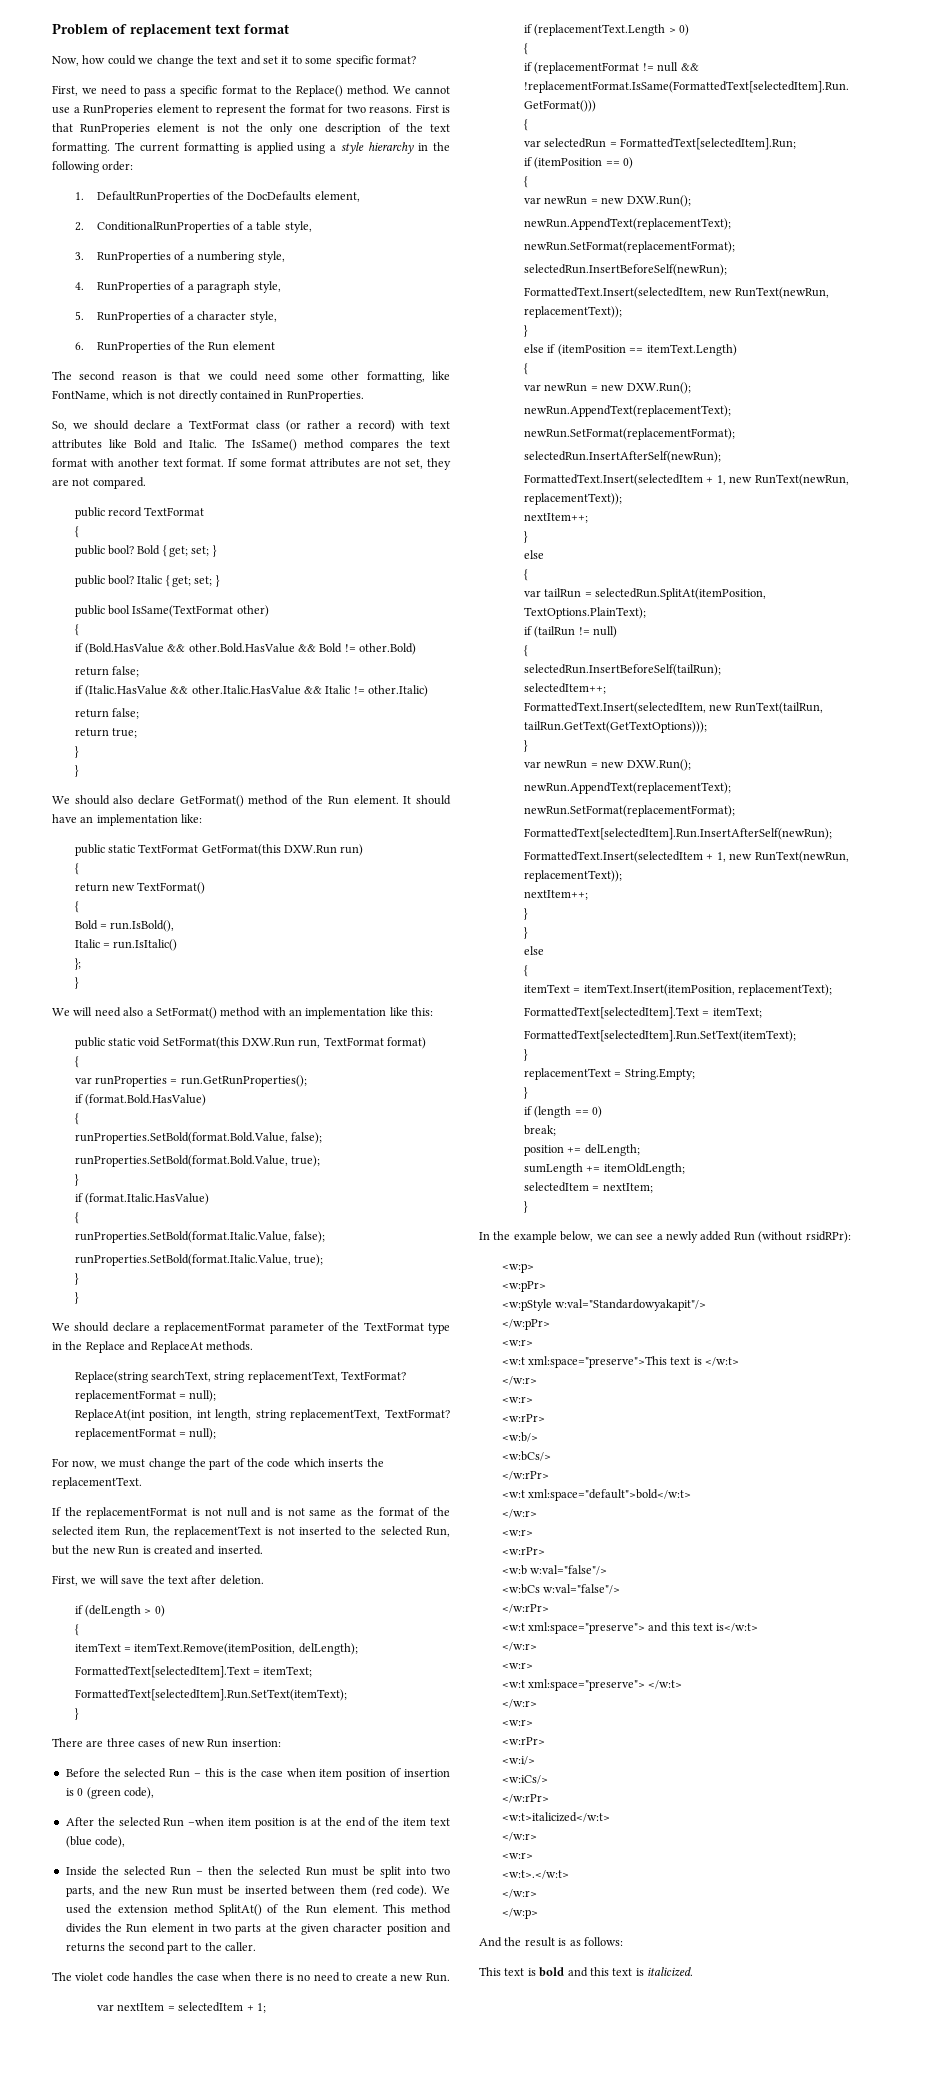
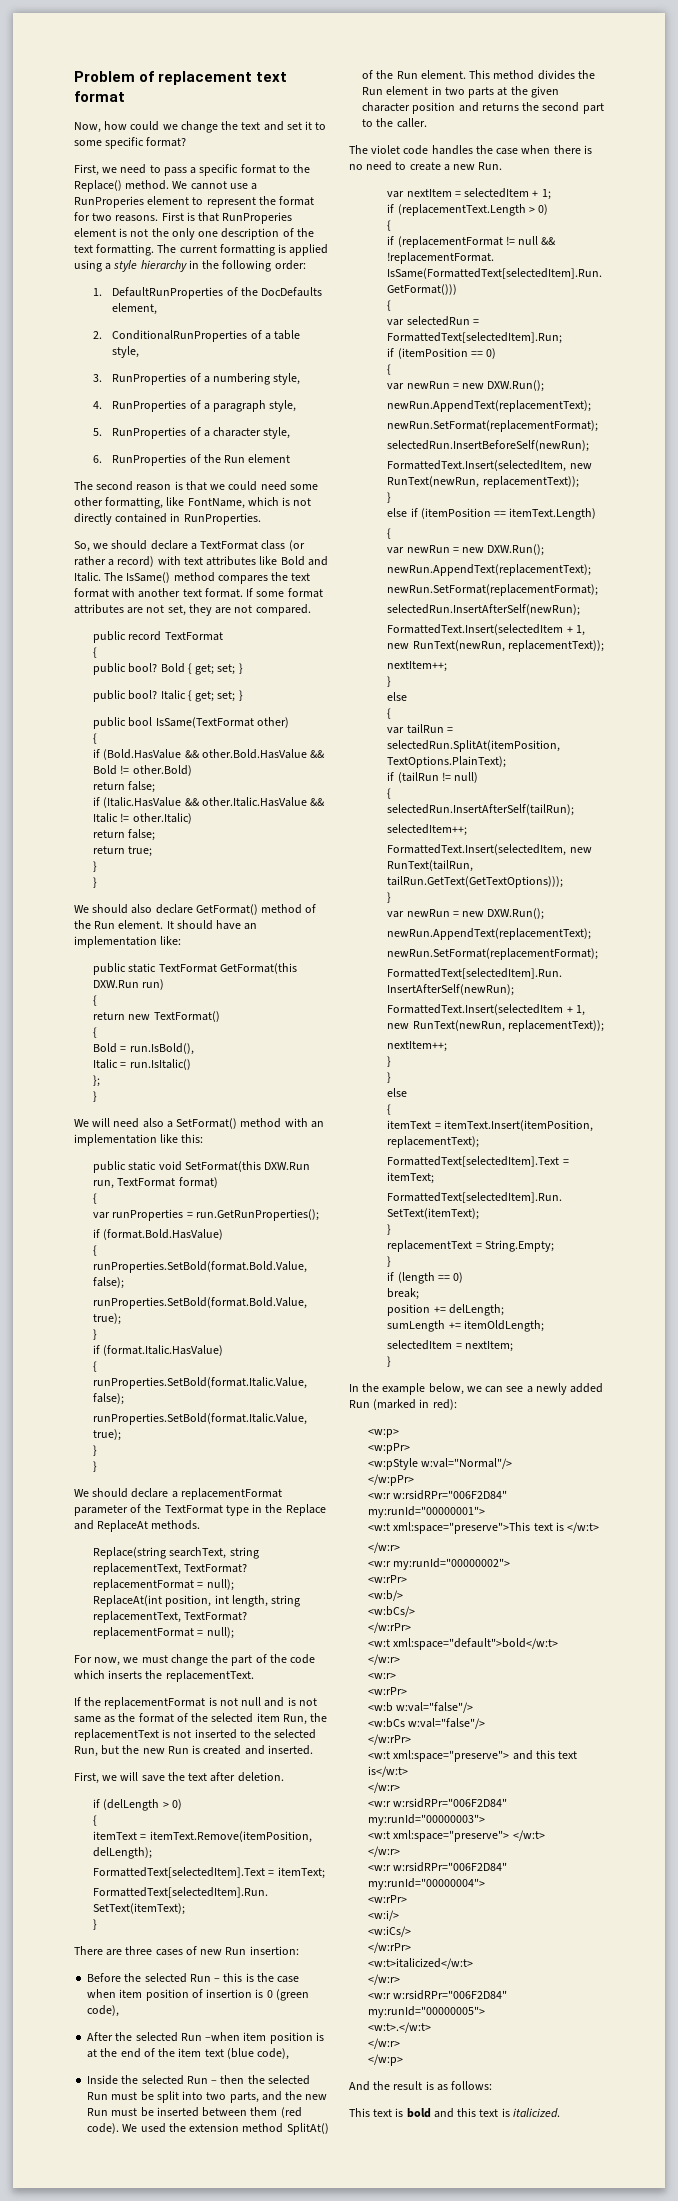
[524,664,722,676] selectedRun.InsertBeforeSelf(tailRun); -> [387,804,575,816] selectedRun.InsertAfterSelf(tailRun);
[758,1231,851,1243] (without rsidRPr): -> [373,1399,457,1410] (marked in red):
[554,1299,706,1311] w:val="Standardowyakapit"/> -> [421,1458,513,1469] w:val="Normal"/>
[501,1339,533,1346] <w:r> -> [368,1490,508,1500] [368,1506,486,1518] <w:r w:rsidRPr="006F2D84" my:runId="00000001">
[501,1396,533,1403] <w:r> -> [368,1558,511,1570] <w:r my:runId="00000002">
[501,1662,533,1669] <w:r> -> [368,1798,508,1808] [368,1814,486,1826] <w:r w:rsidRPr="006F2D84" my:runId="00000003">
[501,1719,533,1726] <w:r> -> [368,1862,508,1872] [368,1878,486,1890] <w:r w:rsidRPr="006F2D84" my:runId="00000004">
[501,1852,533,1859] <w:r> -> [368,1990,508,2000] [368,2006,486,2018] <w:r w:rsidRPr="006F2D84" my:runId="00000005">

